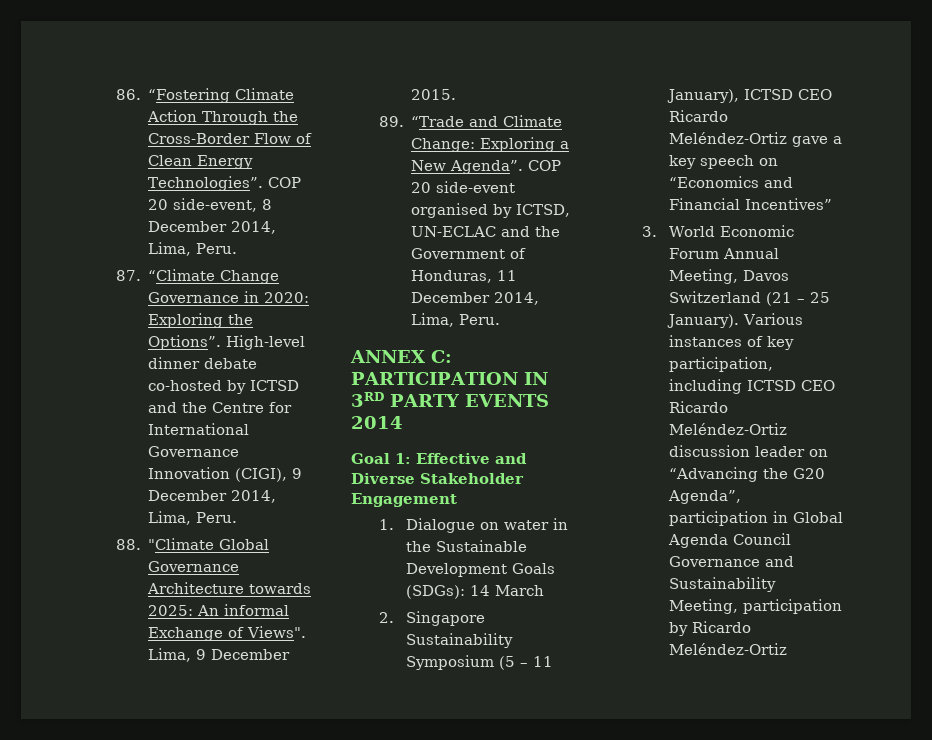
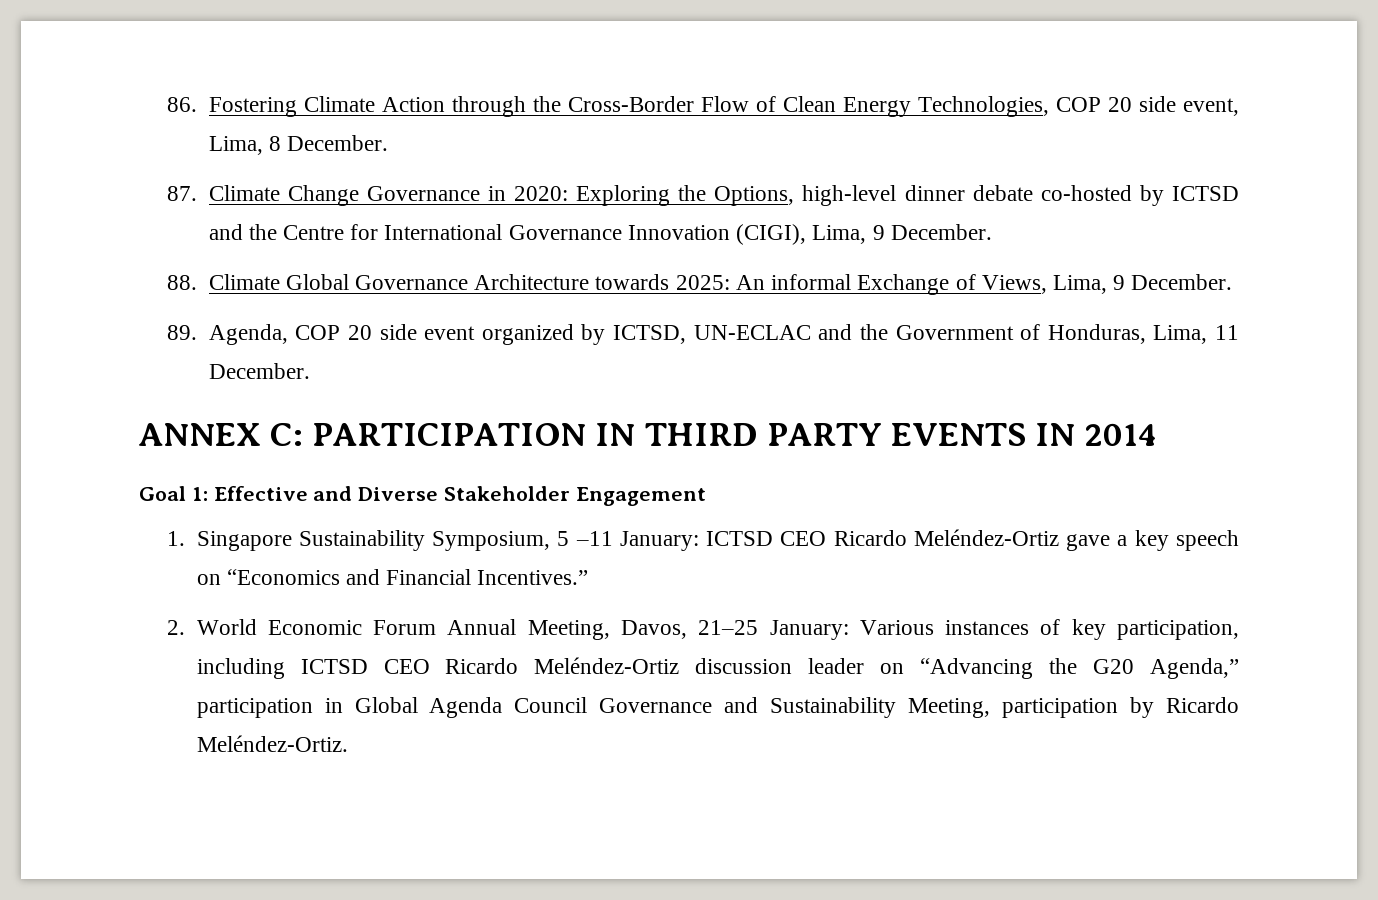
[148,88,231,103] “Fostering -> [208,97,297,117] Fostering
[202,111,269,125] Through -> [451,96,526,117] through
[148,176,302,191] [148,198,273,212] [148,221,277,234] [148,242,238,256] Technologies”. COP 20 side-event, 8 December 2014, Lima, Peru. -> [917,96,1239,117] [208,135,389,155] Technologies, COP 20 side event, Lima, 8 December.
[148,269,216,281] “Climate -> [208,185,280,201] Climate
[148,335,306,350] Options”. High-level -> [714,185,897,206] Options, high-level
[292,468,303,479] [148,490,277,503] [148,511,238,525] 9 December 2014, Lima, Peru. -> [812,224,992,244] Lima, 9 December.
[148,538,215,550] "Climate -> [208,274,280,290] Climate
[247,626,307,638] [148,648,291,662] [411,89,457,100] Views". Lima, 9 December 2015. -> [981,274,1233,294] Views, Lima, 9 December.
[411,115,563,127] [411,137,570,152] [411,160,562,174] [411,181,516,193] [411,203,489,218] “Trade and Climate Change: Exploring a New Agenda”. COP 20 side-event organised -> [208,324,574,345] Agenda, COP 20 side event organized
[497,270,518,281] [411,292,540,305] [411,313,501,327] 11 December 2014, Lima, Peru. -> [1153,325,1239,344] [208,363,310,379] Lima, 11 December.
[351,392,384,407] 3RD -> [644,423,758,446] THIRD
(549, 400) none -> [1035,423,1076,446] IN
[406,518,569,533] [406,540,528,552] [406,563,556,577] [406,585,545,599] [378,611,486,626] [406,633,514,648] [406,655,554,670] [667,89,740,103] Dialogue on water in the Sustainable Development Goals (SDGs): 14 March // 2. Singapore Sustainability Symposium (5 – 11 January), -> [196,530,699,551] Singapore Sustainability Symposium, 5 –11 January:
[745,198,833,210] [641,226,657,237] Incentives” // 3. -> [477,570,589,585] [167,620,186,635] Incentives.” // 2.
[743,270,790,281] [669,291,831,306] [667,314,740,328] Davos Switzerland (21 – 25 January). -> [621,620,849,640] Davos, 21–25 January:
[668,490,742,504] Agenda”, -> [1150,658,1240,679] Agenda,”
[669,643,788,655] Meléndez-Ortiz -> [196,735,348,752] Meléndez-Ortiz.

